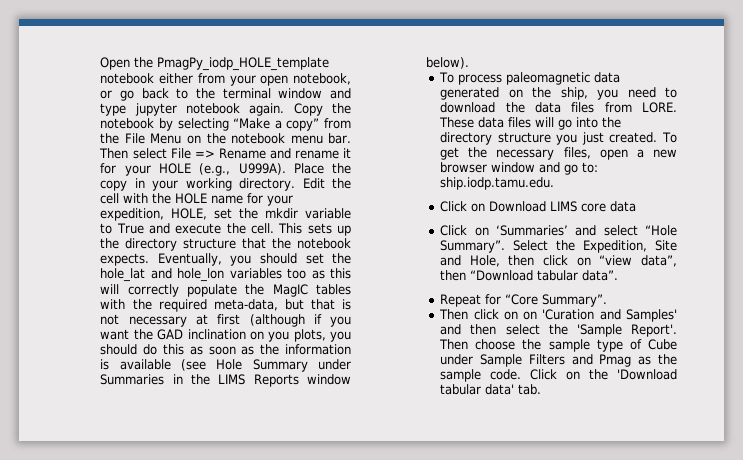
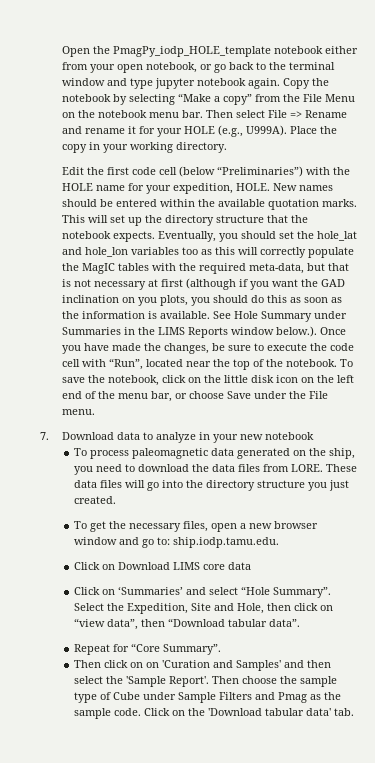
(296, 184) none -> (227, 147) //
[100,193,120,204] cell -> [106,166,303,177] first code cell (below “Preliminaries”)
[171,208,351,220] [100,223,332,234] HOLE, set the mkdir variable to True and execute the cell. This sets -> [235,183,333,191] [61,199,357,210] [61,215,125,223] HOLE. New names should be entered within the available quotation marks. This will set
[119,359,207,371] available (see -> [159,311,231,319] available. See
[426,57,470,69] below). -> [275,326,346,337] [61,343,354,354] [61,358,353,370] [61,375,354,386] [61,391,328,402] [61,409,95,415] [39,432,314,443] below.). Once you have made the changes, be sure to execute the code cell with “Run”, located near the top of the notebook. To save the notebook, click on the little disk icon on the left end of the menu bar, or choose Save under the File menu. // 7. Download data to analyze in your new notebook
(658, 137) none -> (116, 500) //

